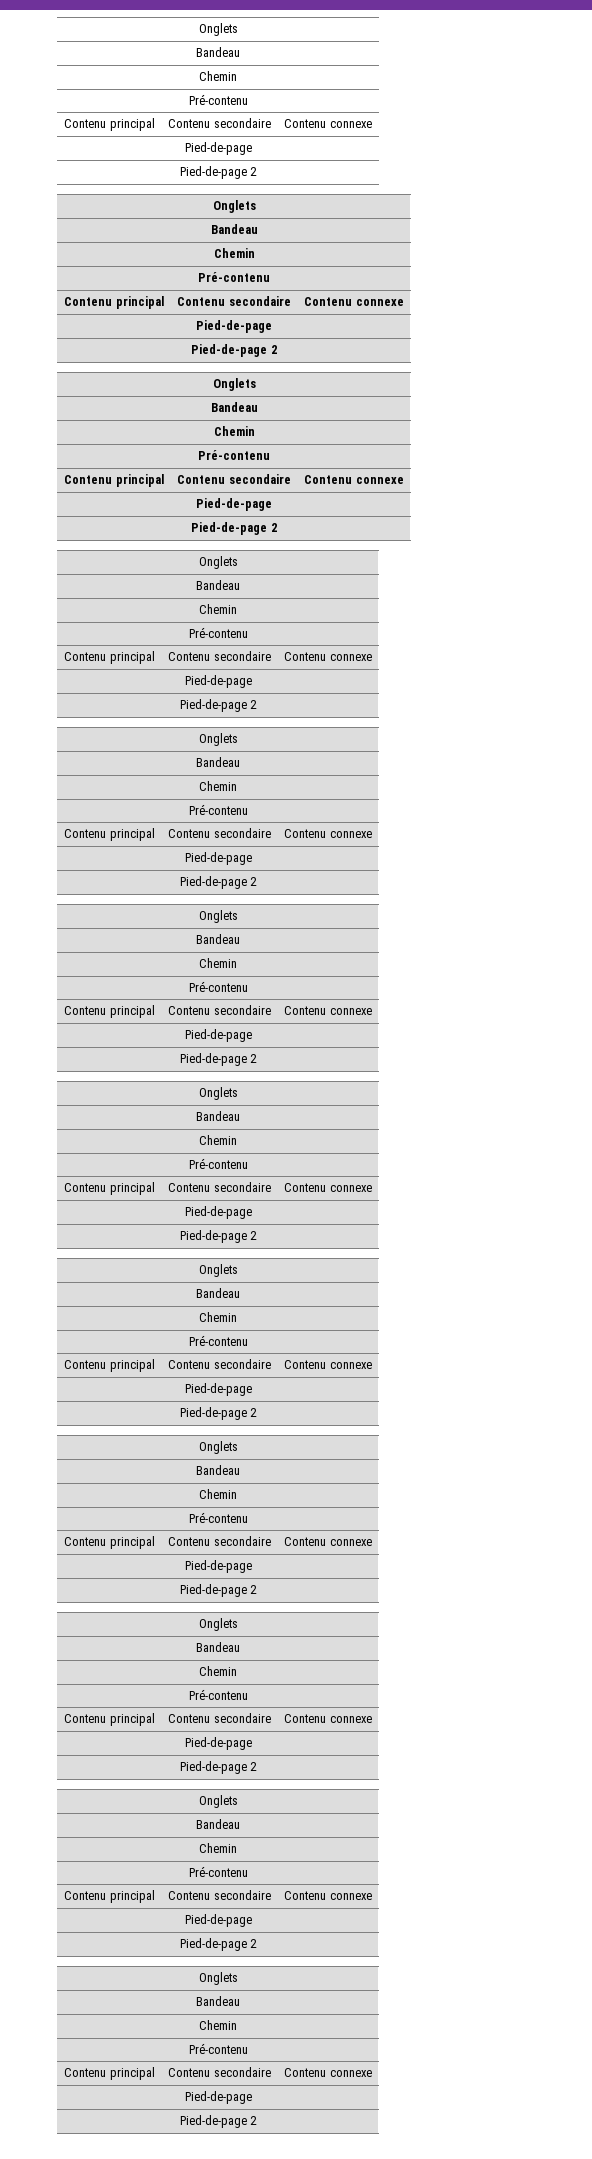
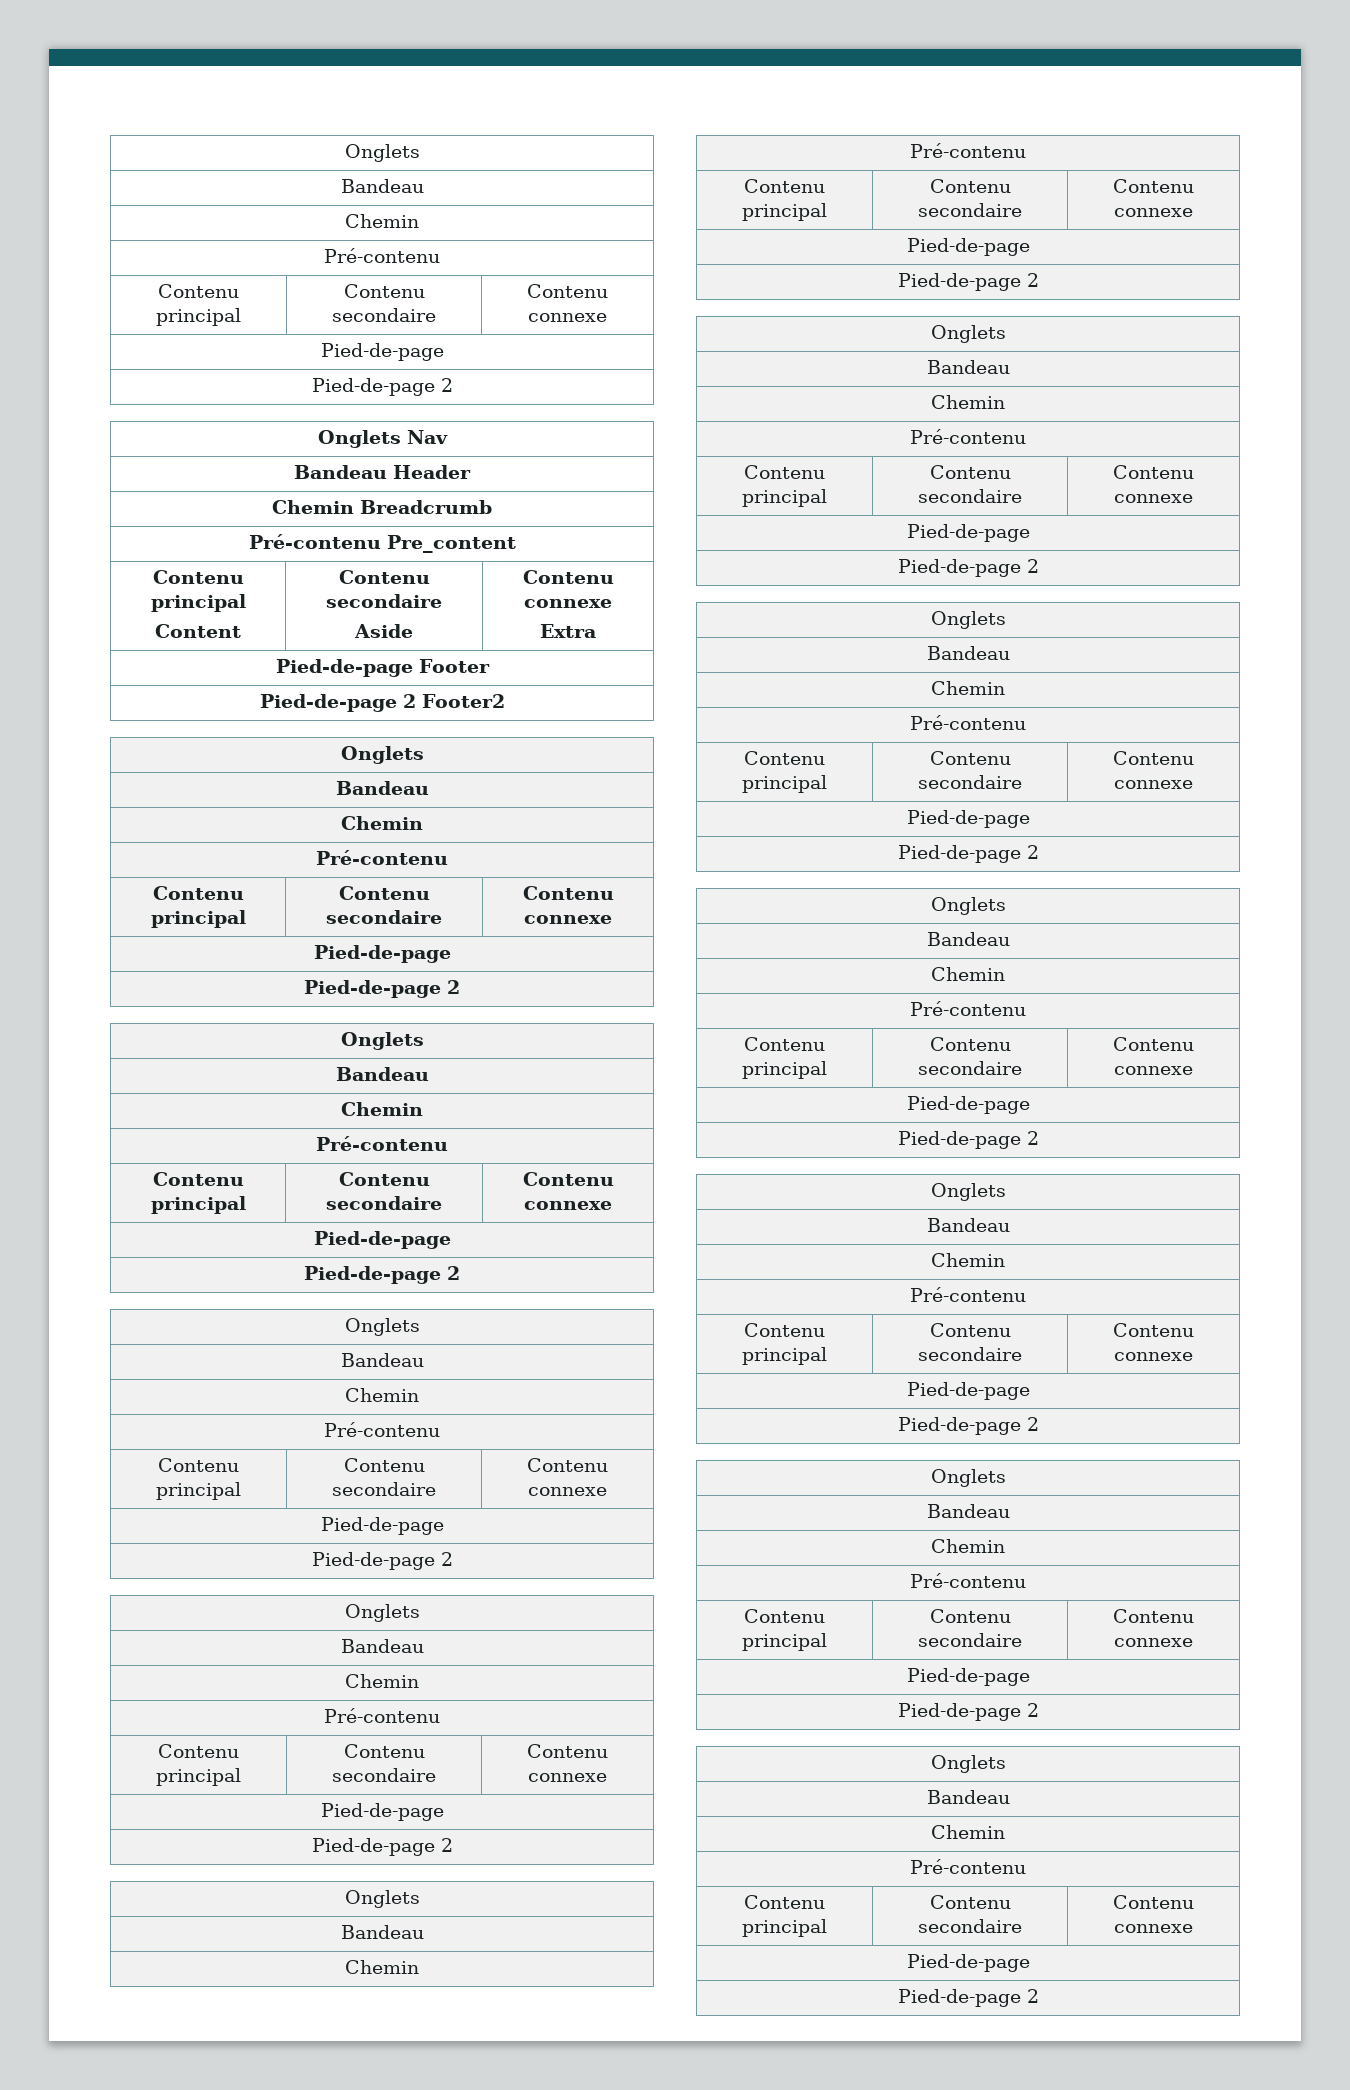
(258, 171) none -> [317,430,448,448] [294,465,471,479] [272,500,492,514] [248,534,516,553] [152,570,244,584] [150,594,246,612] [155,624,241,638] [338,570,430,584] [326,594,442,608] [354,624,413,638] [522,570,614,584] [524,599,612,608] [540,624,596,638] [275,659,490,677] [259,694,505,712] // Onglets Nav // Bandeau Header // Chemin Breadcrumb // Pré-contenu Pre_content // Contenu principal // Content | Contenu secondaire // Aside | Contenu connexe // Extra // Pied-de-page Footer // Pied-de-page 2 Footer2

